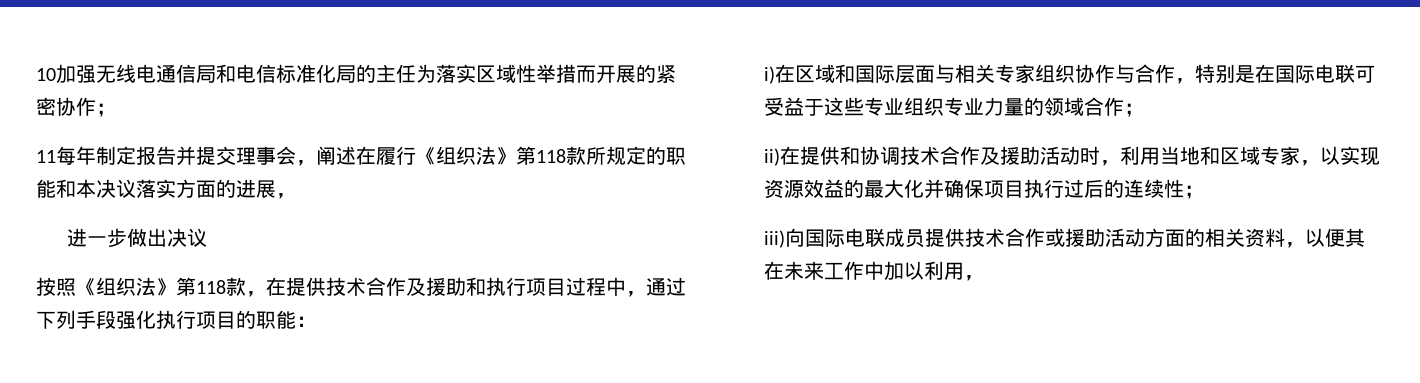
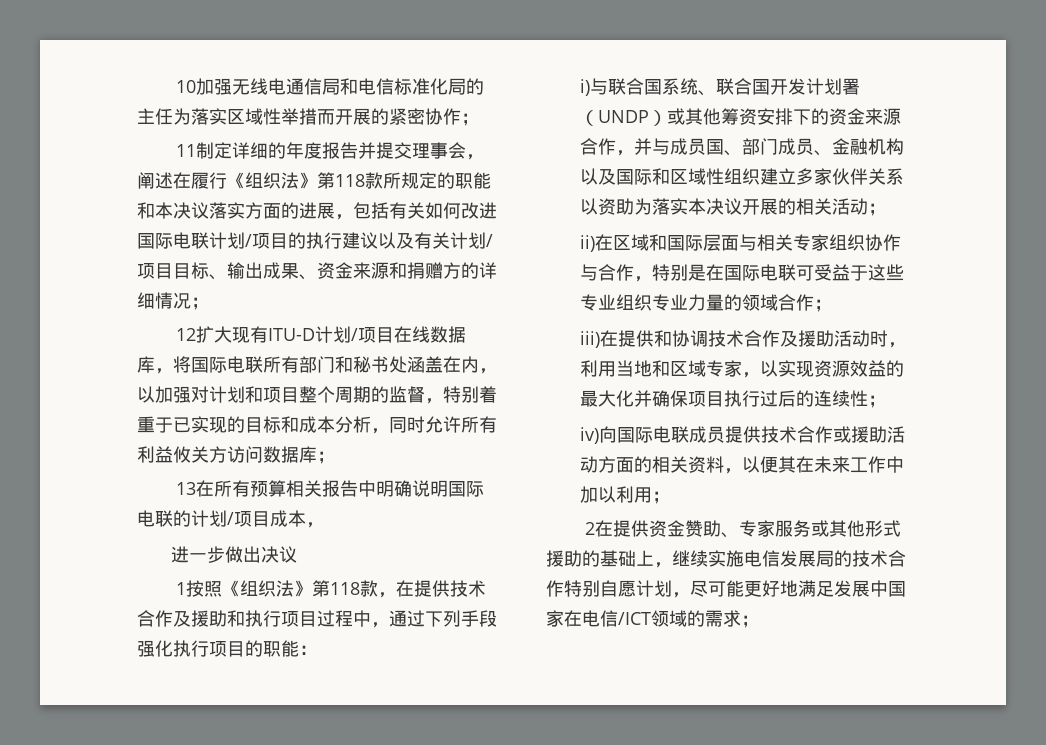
[56,146,136,165] 每年制定 -> [196,142,323,159] 制定详细的年度
(296, 196) none -> [353,202,497,219] [137,232,493,249] [137,262,497,280] [137,292,209,310] [176,326,467,343] [137,356,497,374] [137,386,497,404] [137,416,497,434] [137,446,335,464] [176,480,485,497] [137,510,324,528] 包括有关如何改进国际电联计划/项目的执行建议以及有关计划/项目目标、输出成果、资金来源和捐赠方的详细情况； // 12扩大现有ITU-D计划/项目在线数据库，将国际电联所有部门和秘书处涵盖在内，以加强对计划和项目整个周期的监督，特别着重于已实现的目标和成本分析，同时允许所有利益攸关方访问数据库； // 13在所有预算相关报告中明确说明国际电联的计划/项目成本，
(208, 237) none -> [176,582,187,595] 1
(776, 75) none -> [590,78,861,96] [580,108,902,126] [580,138,905,156] [580,168,905,185] [580,198,887,216] [580,235,596,252] 与联合国系统、联合国开发计划署（UNDP）或其他筹资安排下的资金来源合作，并与成员国、部门成员、金融机构以及国际和区域性组织建立多家伙伴关系以资助为落实本决议开展的相关活动； // ii)
[764,148,781,166] ii) -> [580,331,601,348] iii)
[764,230,786,248] iii) -> [580,427,600,444] iv)
[964,275,985,281] ， -> [652,491,671,504] [585,520,902,538] [546,550,906,568] [546,580,906,598] [546,610,759,628] ； // 2在提供资金赞助、专家服务或其他形式援助的基础上，继续实施电信发展局的技术合作特别自愿计划，尽可能更好地满足发展中国家在电信/ICT领域的需求；

